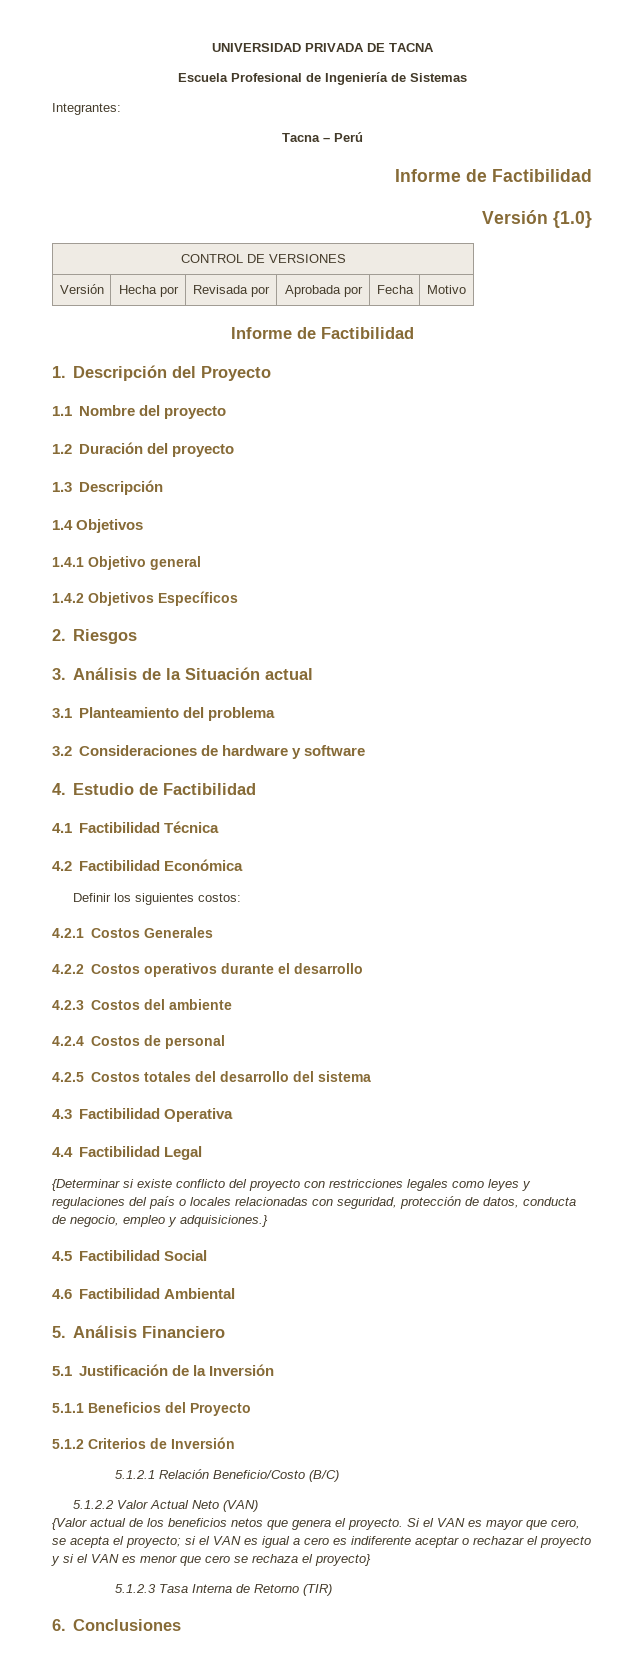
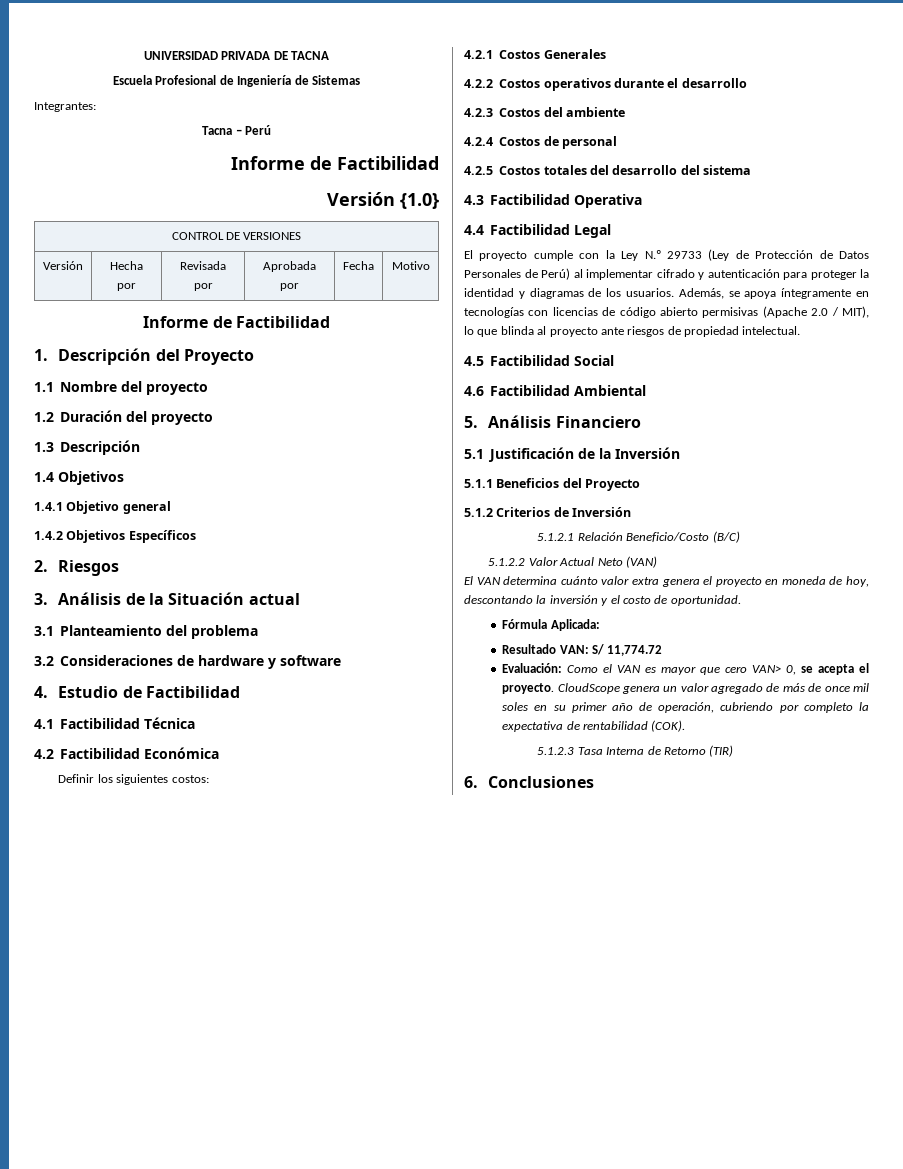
[52,1179,531,1191] [52,1196,576,1209] [52,1215,268,1227] {Determinar si existe conflicto del proyecto con restricciones legales como leyes y regulaciones del país o locales relacionadas con seguridad, protección de datos, conducta de negocio, empleo y adquisiciones.} -> [464,249,869,261] [464,268,869,280] [464,288,869,299] [464,306,869,318] [464,326,801,337] El proyecto cumple con la Ley N.º 29733 (Ley de Protección de Datos Personales de Perú) al implementar cifrado y autenticación para proteger la identidad y diagramas de los usuarios. Además, se apoya íntegramente en tecnologías con licencias de código abierto permisivas (Apache 2.0 / MIT), lo que blinda al proyecto ante riesgos de propiedad intelectual.
[52,1518,420,1530] {Valor actual de los beneficios netos que genera el proyecto. Si -> [464,576,869,587] [464,595,741,606] [502,619,600,631] [502,644,663,656] [502,663,599,673] El VAN determina cuánto valor extra genera el proyecto en moneda de hoy, descontando la inversión y el costo de oportunidad. // Fórmula Aplicada: // Resultado VAN: S/ 11,774.72 // Evaluación: Como
[551,1519,580,1529] [52,1536,591,1548] [51,1554,371,1566] cero, se acepta el proyecto; si el VAN es igual a cero es indiferente aceptar o rechazar el proyecto y si el VAN es menor que cero se rechaza el proyecto} -> [725,663,870,675] [502,683,869,694] [502,702,869,713] [502,720,686,732] cero VAN> 0, se acepta el proyecto. CloudScope genera un valor agregado de más de once mil soles en su primer año de operación, cubriendo por completo la expectativa de rentabilidad (COK).

